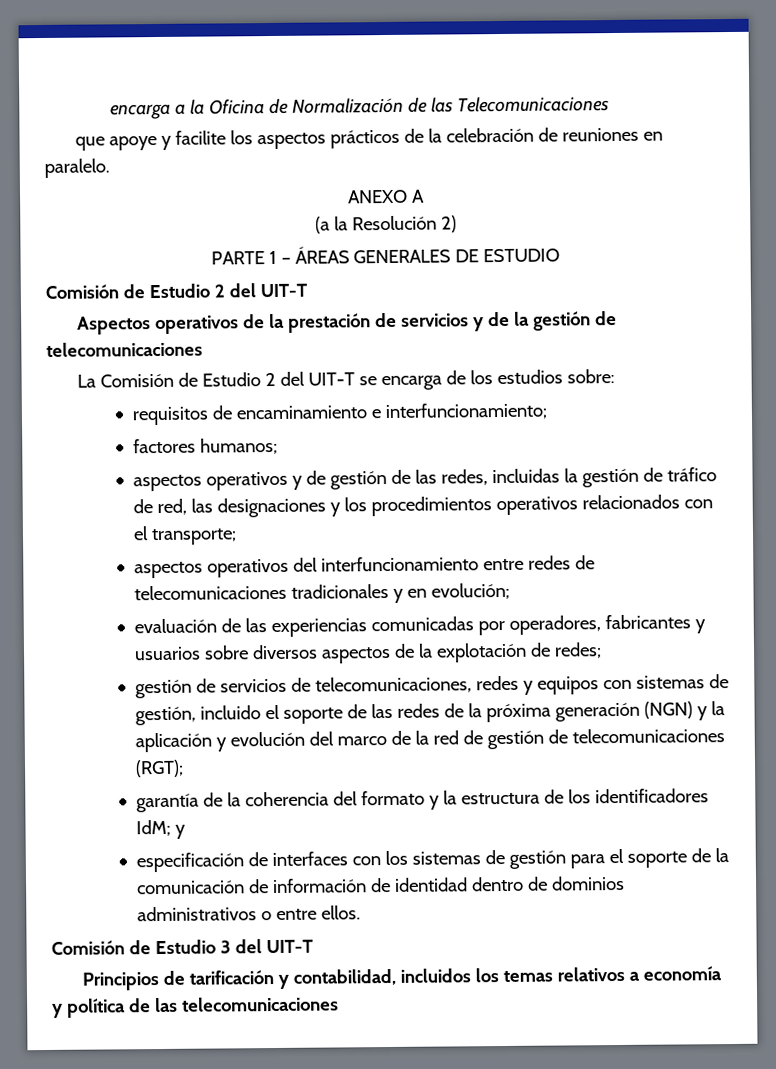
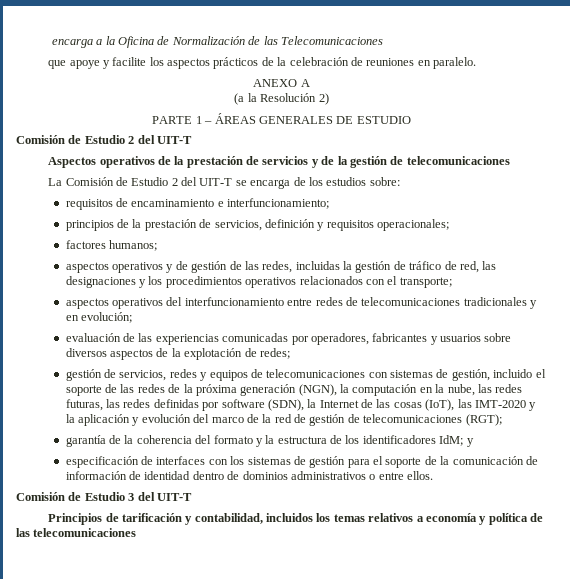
(548, 411) none -> [65,219,450,231] // principios de la prestación de servicios, definición y requisitos operacionales;
[220,676,473,694] servicios de telecomunicaciones, -> [119,370,167,381] servicios,
(600, 685) none -> [250,369,366,378] de telecomunicaciones
[643,701,693,719] (NGN) -> [298,384,523,396] [65,399,526,411] (NGN), la computación en la nube, las redes futuras, las redes definidas por software (SDN), la Internet de las cosas (IoT), las IMT-2020

